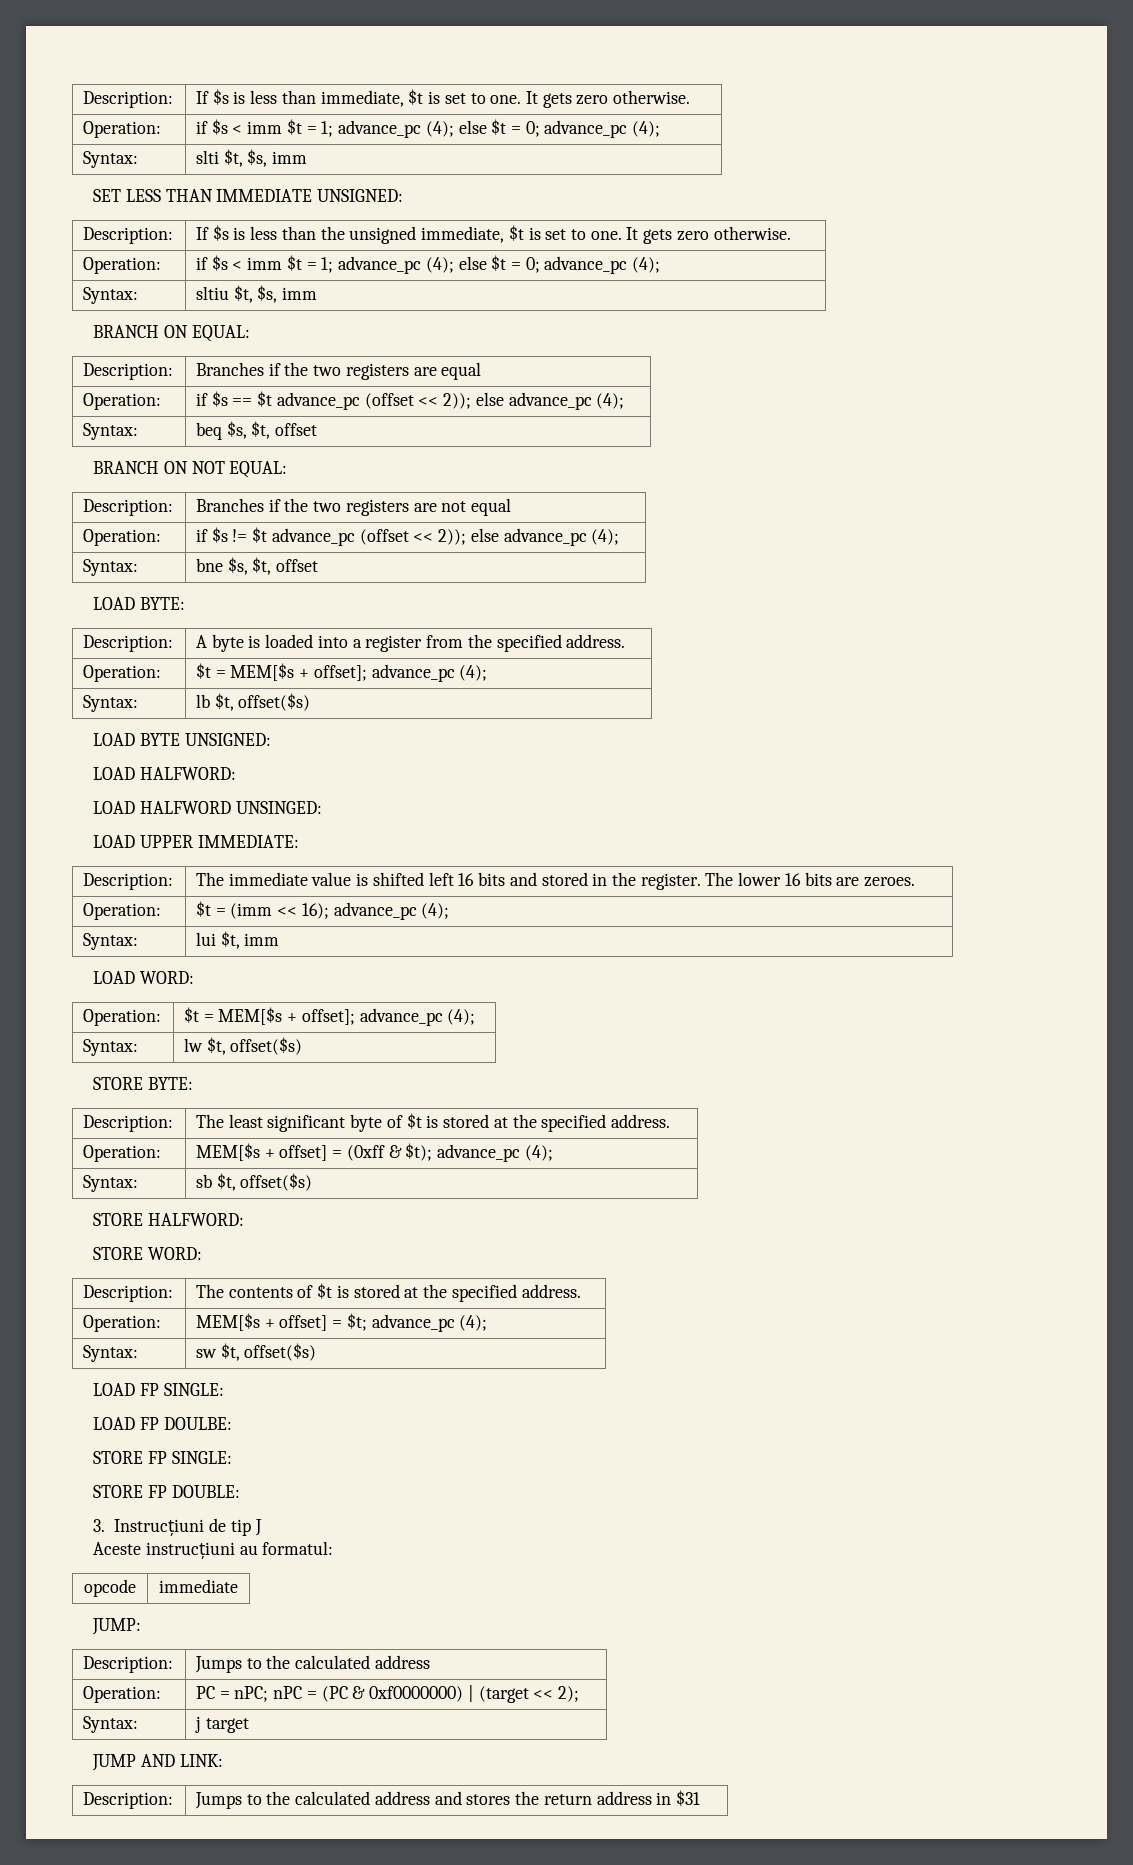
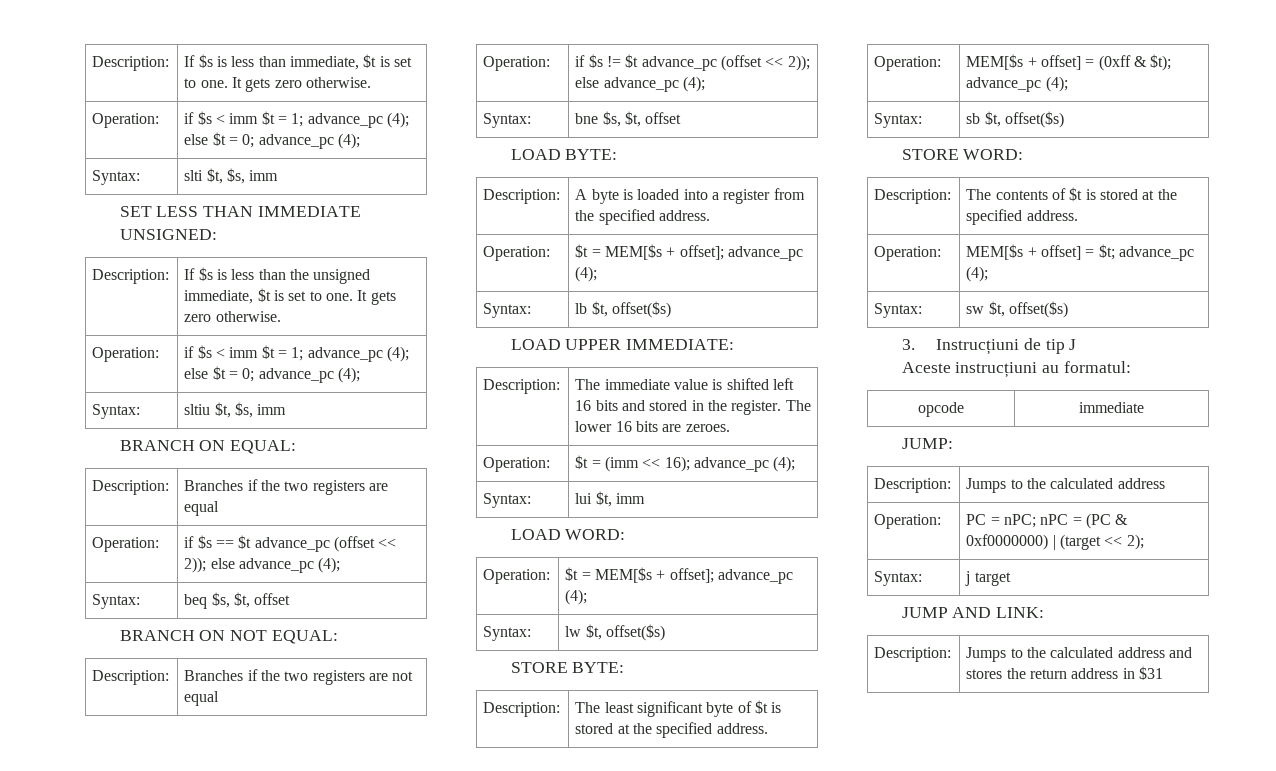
[93,733,271,746] [93,767,236,780] [93,801,322,814] // LOAD BYTE UNSIGNED: // LOAD HALFWORD: // LOAD HALFWORD UNSINGED: -> (671, 309) none
[93,1213,244,1226] // STORE HALFWORD: -> (1064, 119) none
[93,1383,224,1396] [93,1417,232,1430] [93,1451,232,1464] [93,1485,240,1498] // LOAD FP SINGLE: // LOAD FP DOULBE: // STORE FP SINGLE: // STORE FP DOUBLE: -> (1068, 309) none

